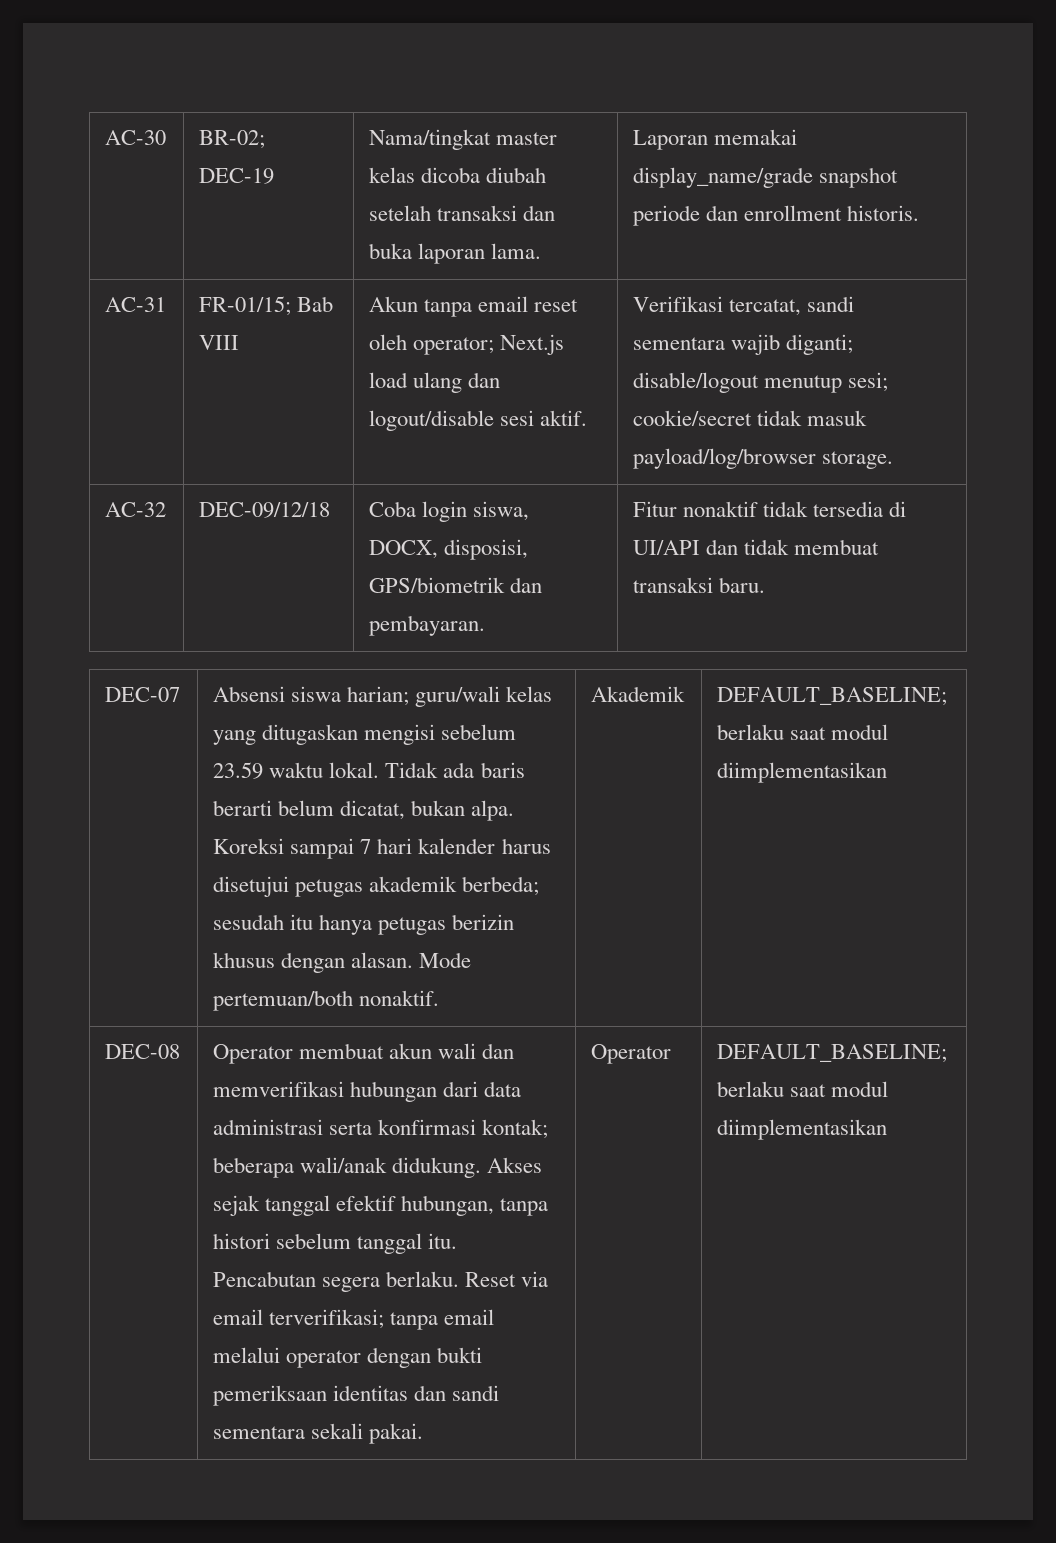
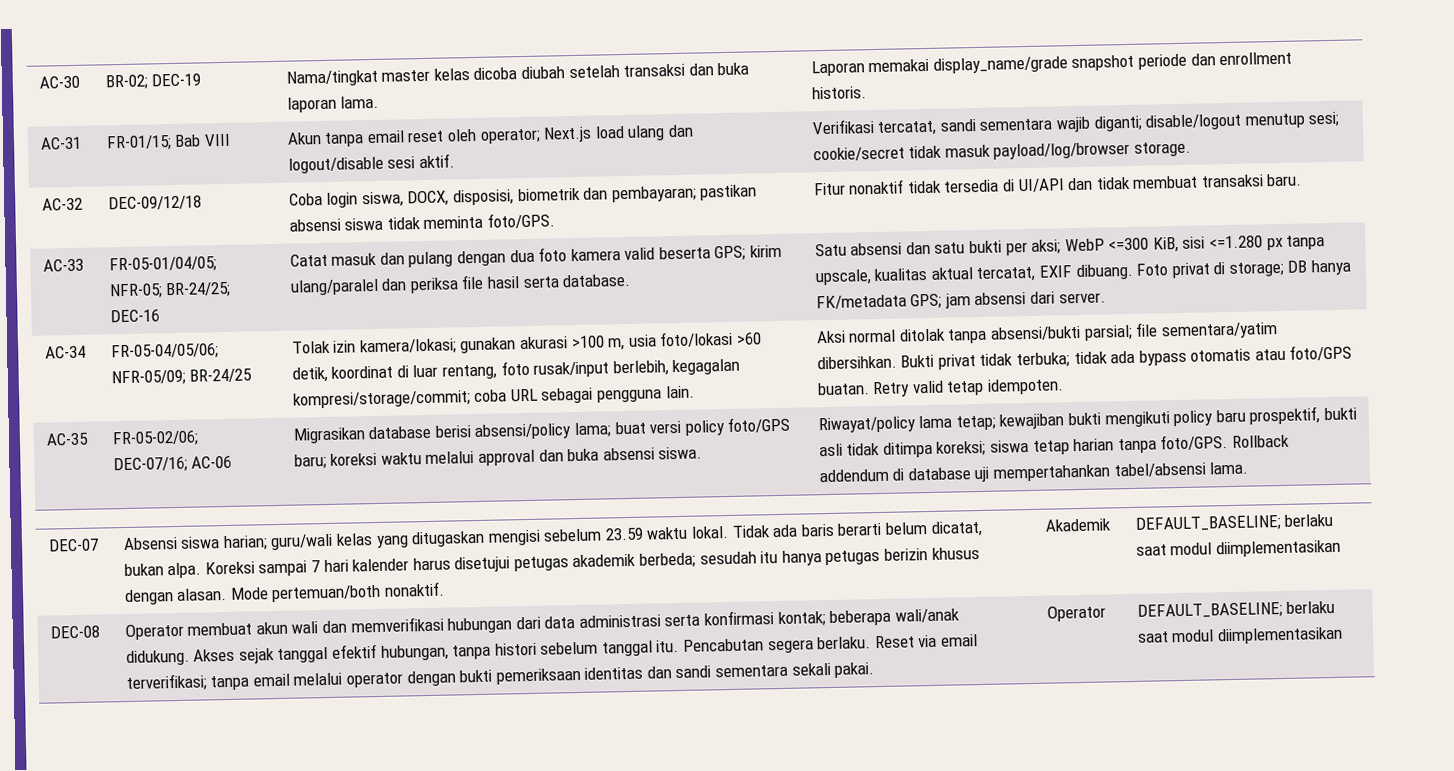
[369,577,543,593] [369,615,486,636] GPS/biometrik dan pembayaran. -> [517,184,758,203] [288,212,555,232] biometrik dan pembayaran; pastikan absensi siswa tidak meminta foto/GPS.
(766, 585) none -> [42,258,84,272] [108,256,217,273] [108,281,232,299] [109,309,160,323] [289,244,783,268] [289,273,631,296] [814,235,1326,257] [814,259,1352,286] [815,291,1106,310] [44,345,86,359] [110,343,219,360] [110,368,253,386] [291,330,762,355] [291,358,741,383] [292,385,695,409] [815,322,1278,344] [816,344,1353,370] [816,378,1064,398] [45,432,89,446] [111,430,199,447] [112,455,233,473] [292,416,791,444] [293,446,703,469] [817,406,1357,434] [818,434,1290,458] [818,461,1249,483] // AC-33 | FR-05-01/04/05; NFR-05; BR-24/25; DEC-16 | Catat masuk dan pulang dengan dua foto kamera valid beserta GPS; kirim ulang/paralel dan periksa file hasil serta database. | Satu absensi dan satu bukti per aksi; WebP <=300 KiB, sisi <=1.280 px tanpa upscale, kualitas aktual tercatat, EXIF dibuang. Foto privat di storage; DB hanya FK/metadata GPS; jam absensi dari server. // AC-34 | FR-05-04/05/06; NFR-05/09; BR-24/25 | Tolak izin kamera/lokasi; gunakan akurasi >100 m, usia foto/lokasi >60 detik, koordinat di luar rentang, foto rusak/input berlebih, kegagalan kompresi/storage/commit; coba URL sebagai pengguna lain. | Aksi normal ditolak tanpa absensi/bukti parsial; file sementara/yatim dibersihkan. Bukti privat tidak terbuka; tidak ada bypass otomatis atau foto/GPS buatan. Retry valid tetap idempoten. // AC-35 | FR-05-02/06; DEC-07/16; AC-06 | Migrasikan database berisi absensi/policy lama; buat versi policy foto/GPS baru; koreksi waktu melalui approval dan buka absensi siswa. | Riwayat/policy lama tetap; kewajiban bukti mengikuti policy baru prospektif, bukti asli tidak ditimpa koreksi; siswa tetap harian tanpa foto/GPS. Rollback addendum di database uji mempertahankan tabel/absensi lama.

